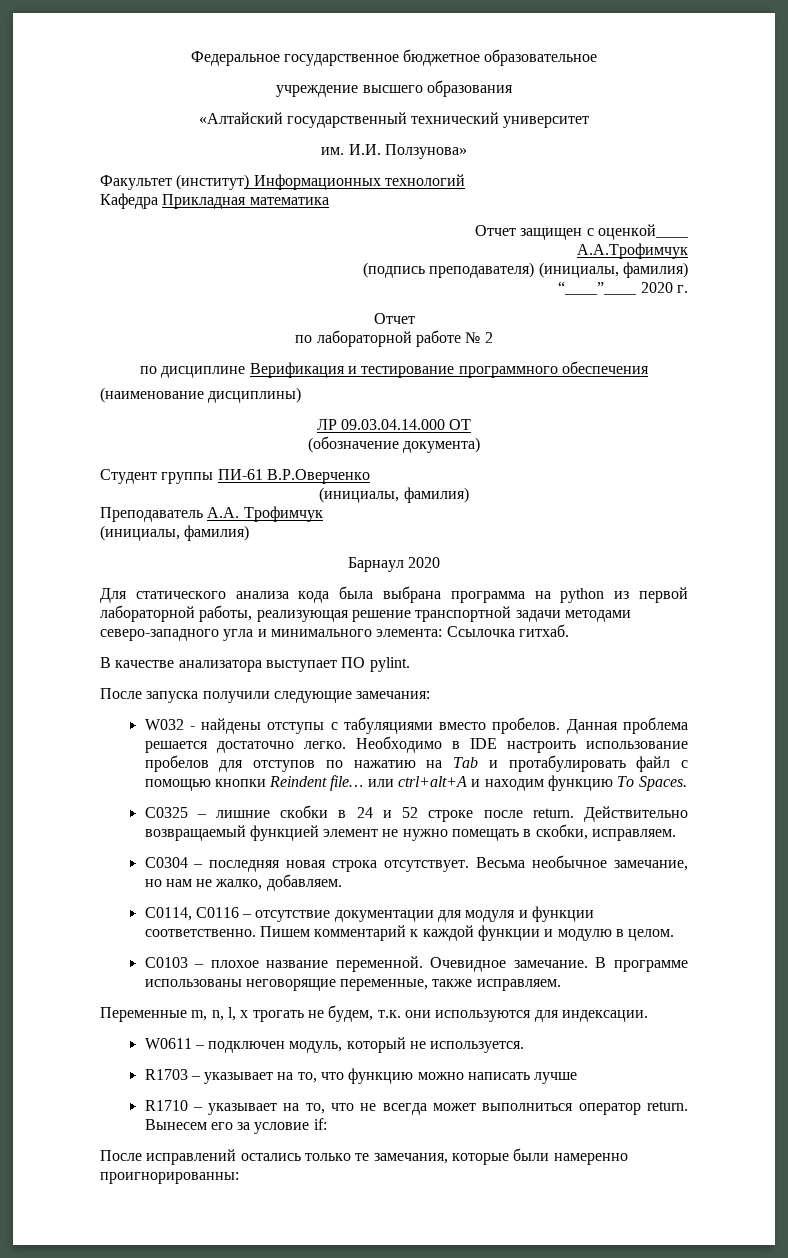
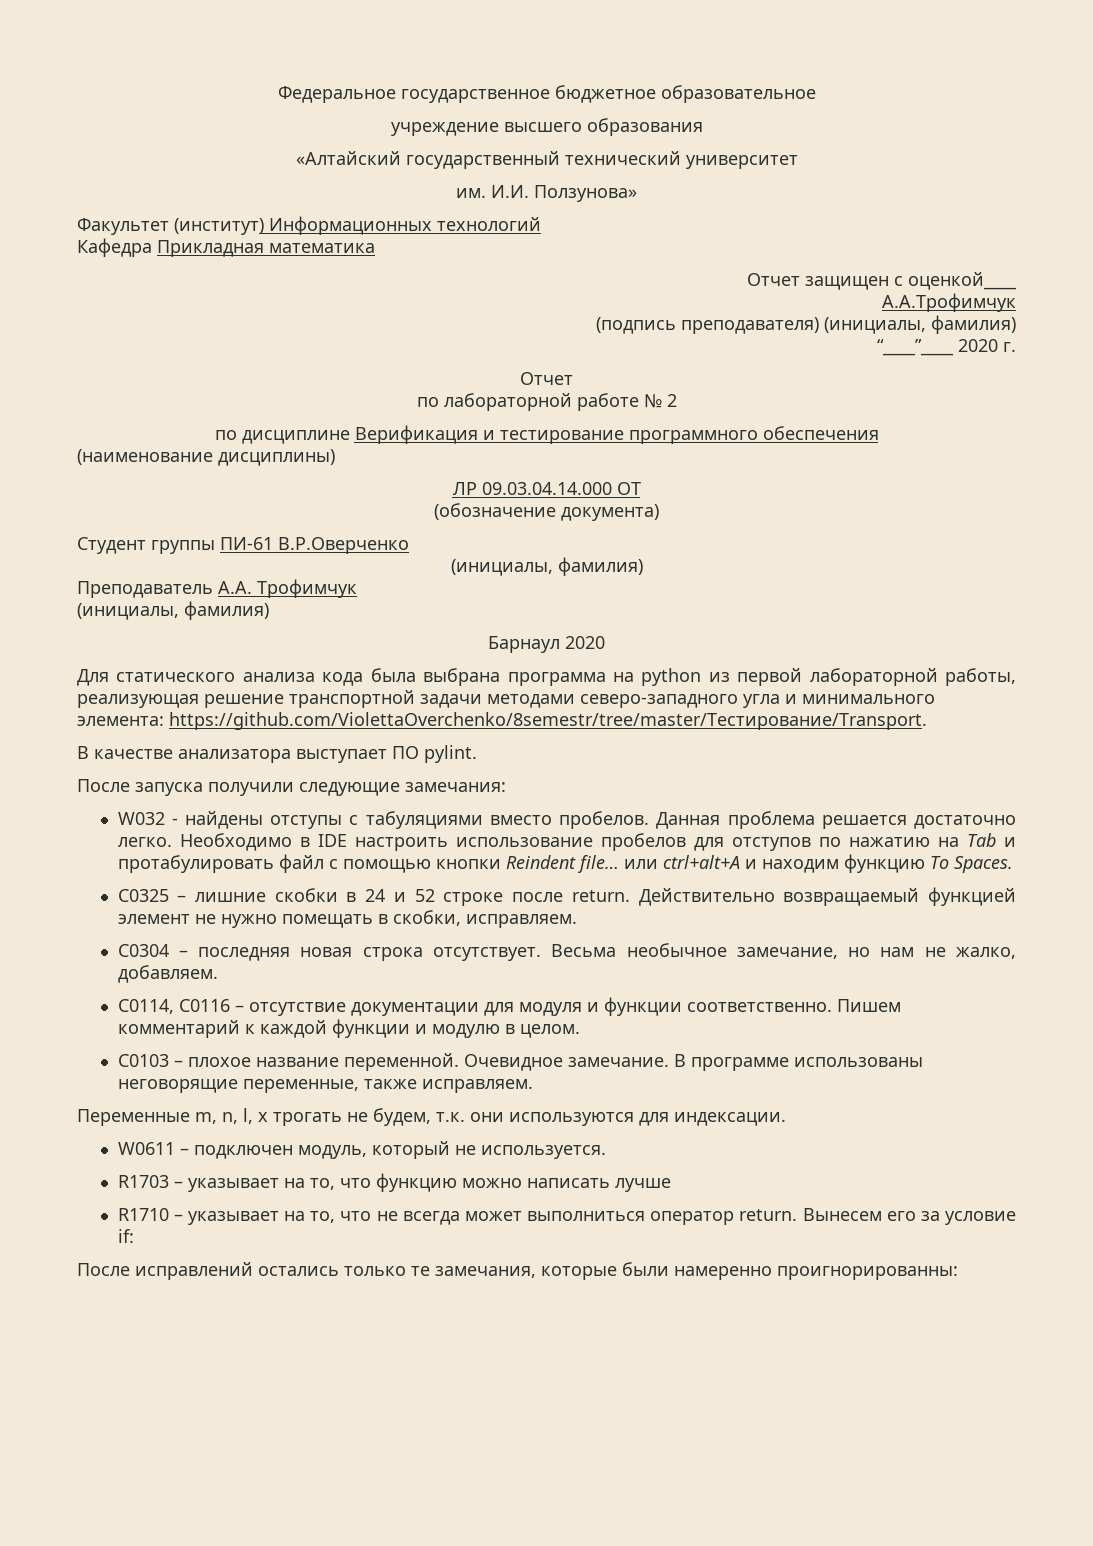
[446,624,569,637] Ссылочка гитхаб. -> [169,712,927,730] https://github.com/ViolettaOverchenko/8semestr/tree/master/Тестирование/Transport.

